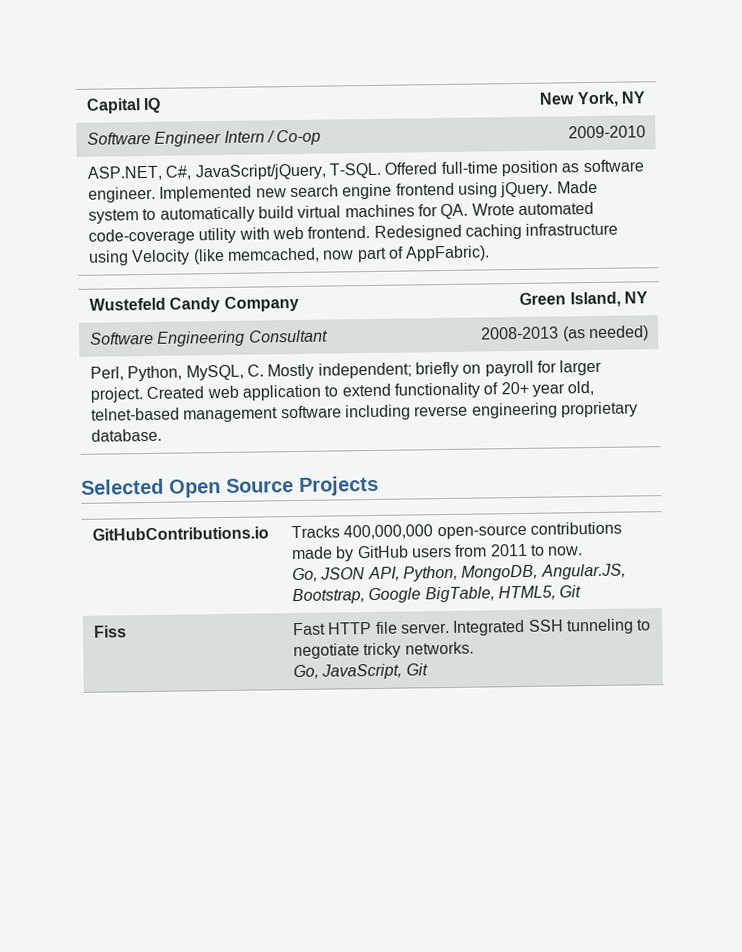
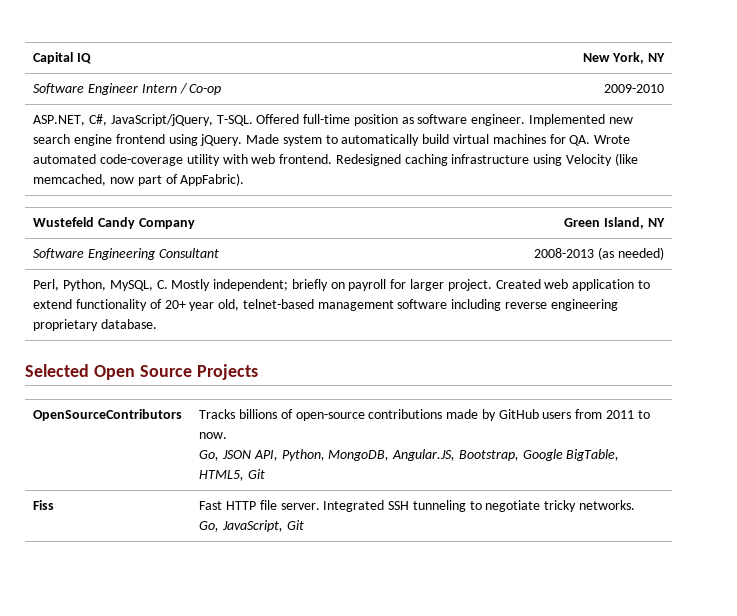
[92,526,270,541] GitHubContributions.io -> [33,409,183,421] OpenSourceContributors
[343,524,434,540] 400,000,000 -> [238,409,293,419] billions of

